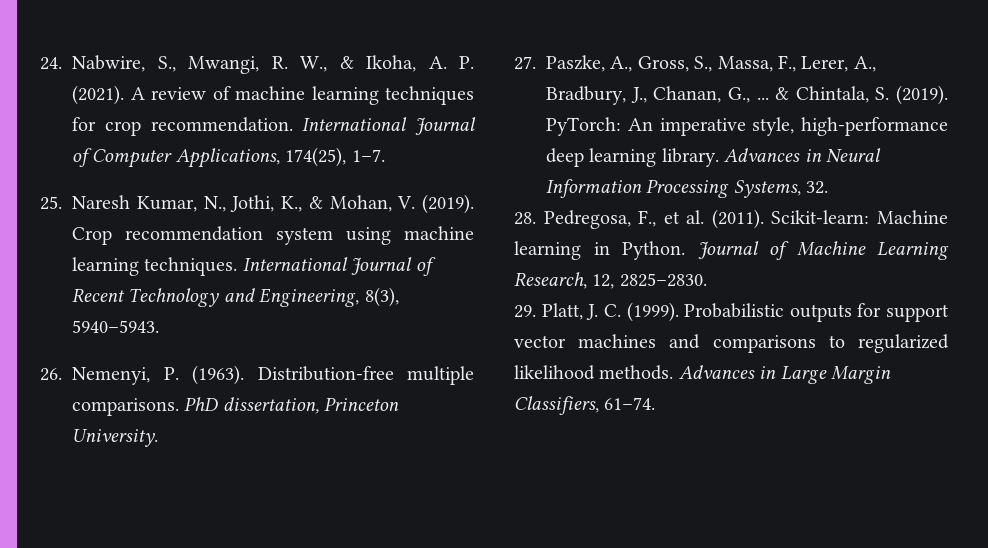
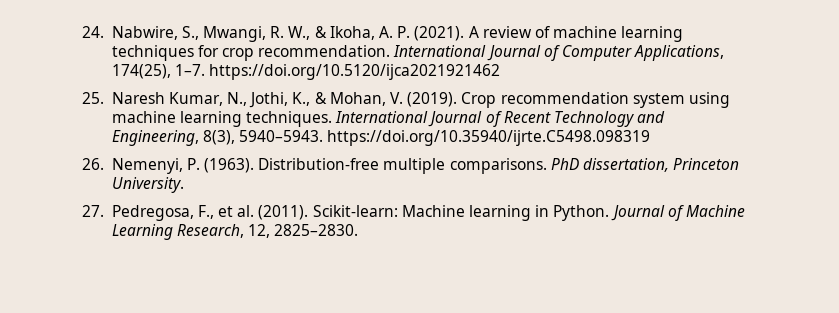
(385, 155) none -> [209,64,501,80] https://doi.org/10.5120/ijca2021921462
(159, 326) none -> [327,130,651,146] https://doi.org/10.35940/ijrte.C5498.098319
[546,55,876,72] [546,85,948,105] [546,117,948,136] [546,148,881,167] [546,179,829,198] [514,212,536,225] Paszke, A., Gross, S., Massa, F., Lerer, A., Bradbury, J., Chanan, G., ... & Chintala, S. (2019). PyTorch: An imperative style, high-performance deep learning library. Advances in Neural Information Processing Systems, 32. // 28. -> (104, 211) none
[514,302,949,322] [514,334,949,353] [514,365,891,384] [514,396,656,415] // 29. Platt, J. C. (1999). Probabilistic outputs for support vector machines and comparisons to regularized likelihood methods. Advances in Large Margin Classifiers, 61–74. -> (359, 230) none

